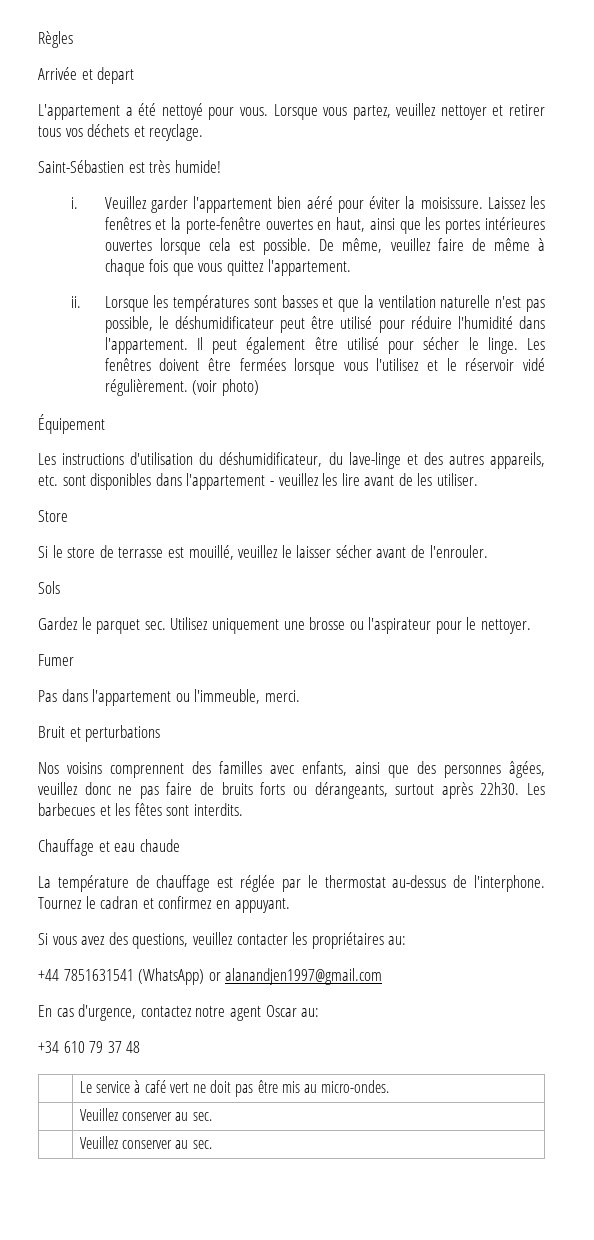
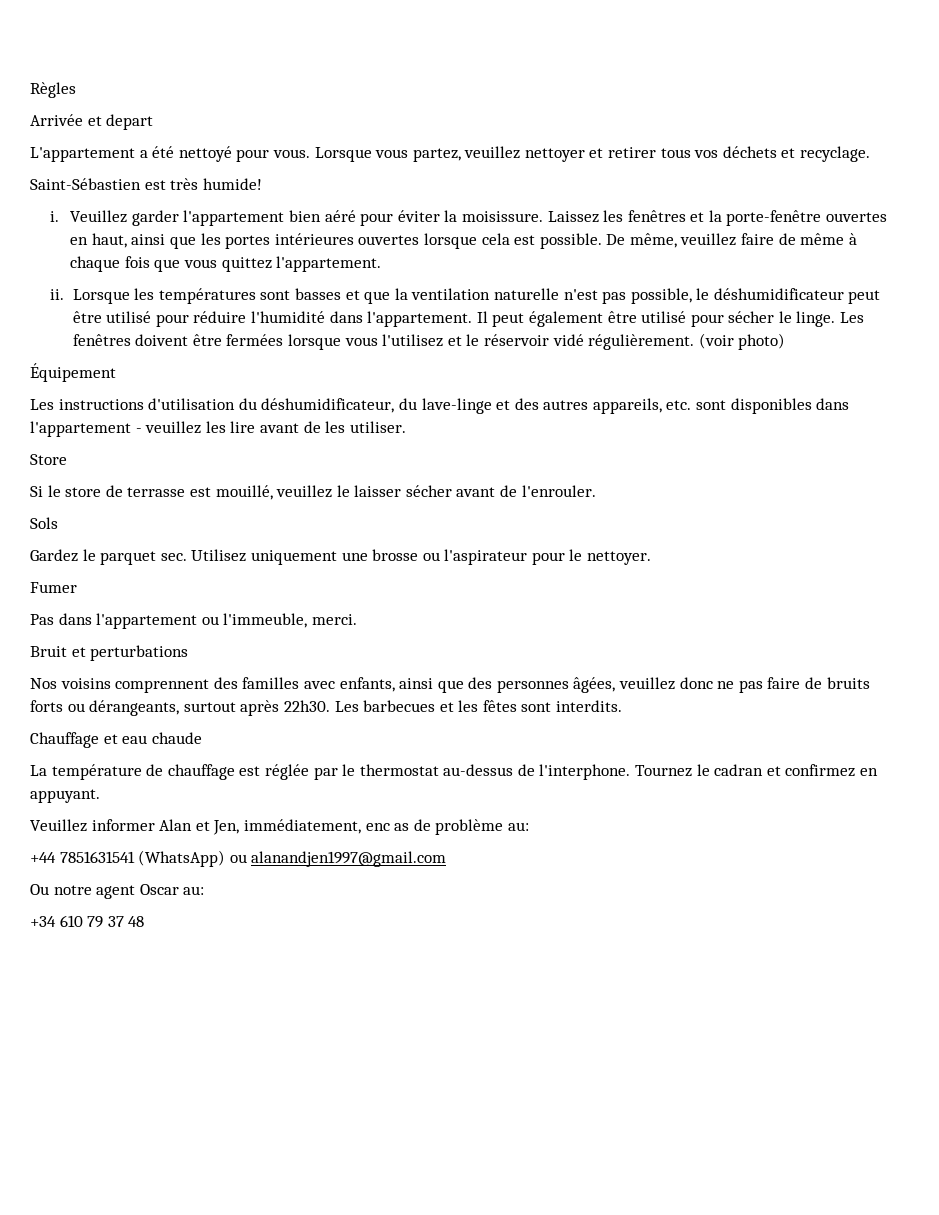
[38,932,384,949] Si vous avez des questions, veuillez contacter les propriétaires -> [30,819,504,835] Veuillez informer Alan et Jen, immédiatement, enc as de problème
[208,972,221,981] or -> [229,854,247,863] ou
[38,1004,192,1021] En cas d'urgence, contactez -> [30,884,49,895] Ou
[80,1080,390,1097] [80,1108,212,1121] [80,1136,212,1149] // | Le service à café vert ne doit pas être mis au micro-ondes. // | Veuillez conserver au sec. // | Veuillez conserver au sec. -> (145, 921) none

